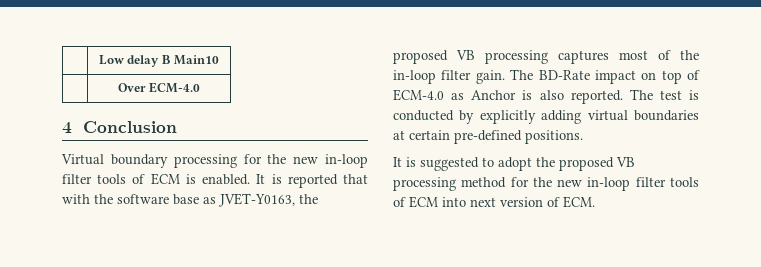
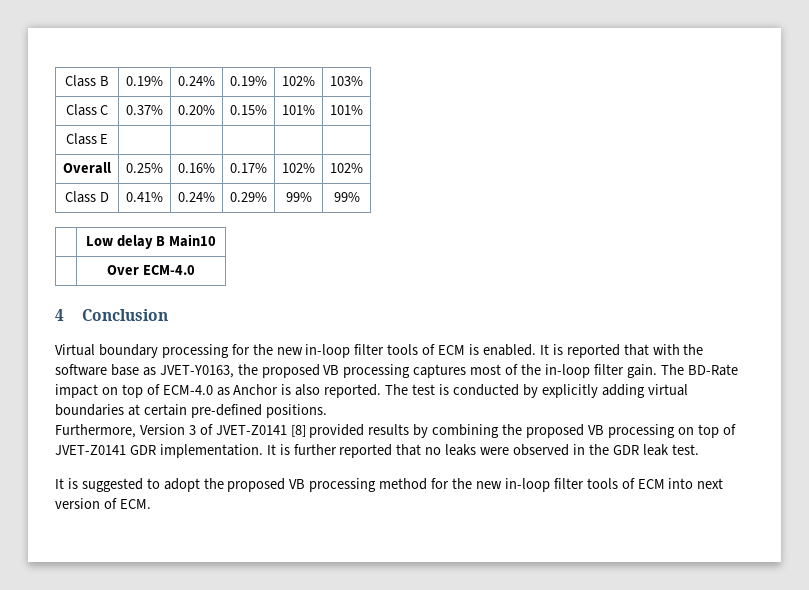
(98, 60) none -> [65,75,109,87] [126,76,163,86] [178,76,215,86] [230,76,267,86] [282,76,315,86] [330,76,363,86] [65,104,109,116] [126,105,163,115] [178,105,215,115] [230,105,267,115] [282,105,315,115] [330,105,363,115] [65,133,109,145] [63,162,111,174] [126,163,163,173] [178,163,215,173] [230,163,267,173] [282,163,315,173] [330,163,363,173] [65,191,109,203] [126,192,163,202] [178,192,215,202] [230,192,267,202] [285,192,312,202] [333,192,360,202] Class B | 0.19% | 0.24% | 0.19% | 102% | 103% // Class C | 0.37% | 0.20% | 0.15% | 101% | 101% // Class E | | | | | // Overall | 0.25% | 0.16% | 0.17% | 102% | 102% // Class D | 0.41% | 0.24% | 0.29% | 99% | 99% //
(583, 137) none -> [55,424,736,438] [55,444,699,458] // Furthermore, Version 3 of JVET-Z0141 [8] provided results by combining the proposed VB processing on top of JVET-Z0141 GDR implementation. It is further reported that no leaks were observed in the GDR leak test.

